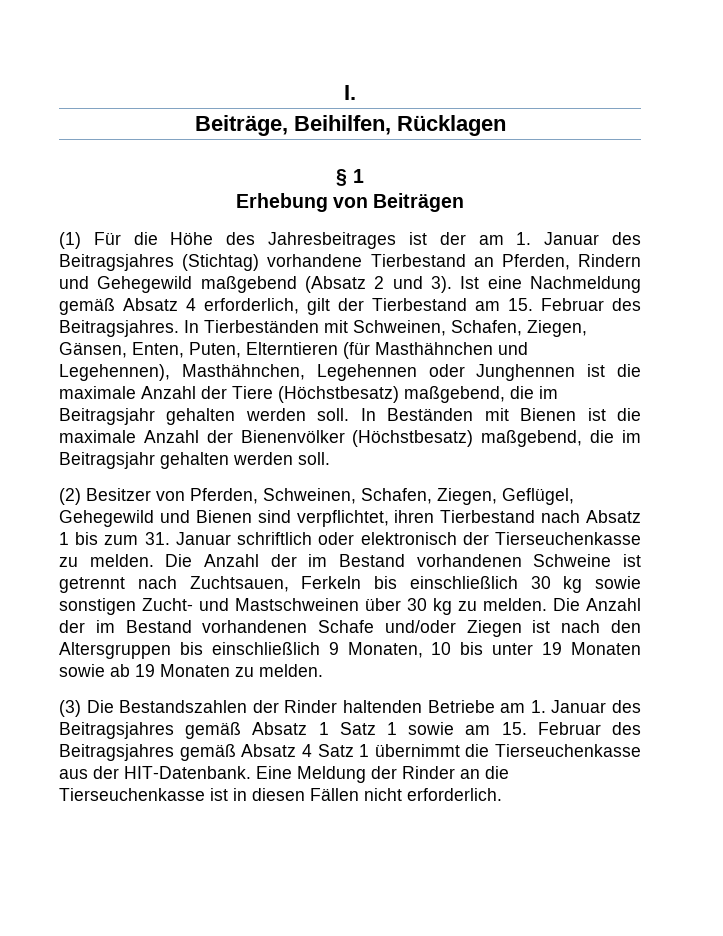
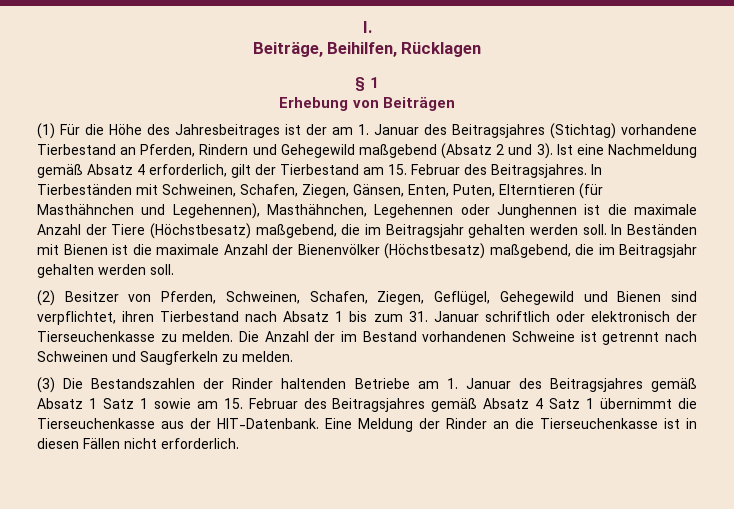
[189,576,641,593] [59,598,641,615] [59,620,641,637] [59,642,642,659] [59,664,230,677] Zuchtsauen, Ferkeln bis einschließlich 30 kg sowie sonstigen Zucht- und Mastschweinen über 30 kg zu melden. Die Anzahl der im Bestand vorhandenen Schafe und/oder Ziegen ist nach den Altersgruppen bis einschließlich 9 Monaten, 10 bis unter 19 Monaten sowie ab 19 Monaten -> [37,351,218,365] Schweinen und Saugferkeln

